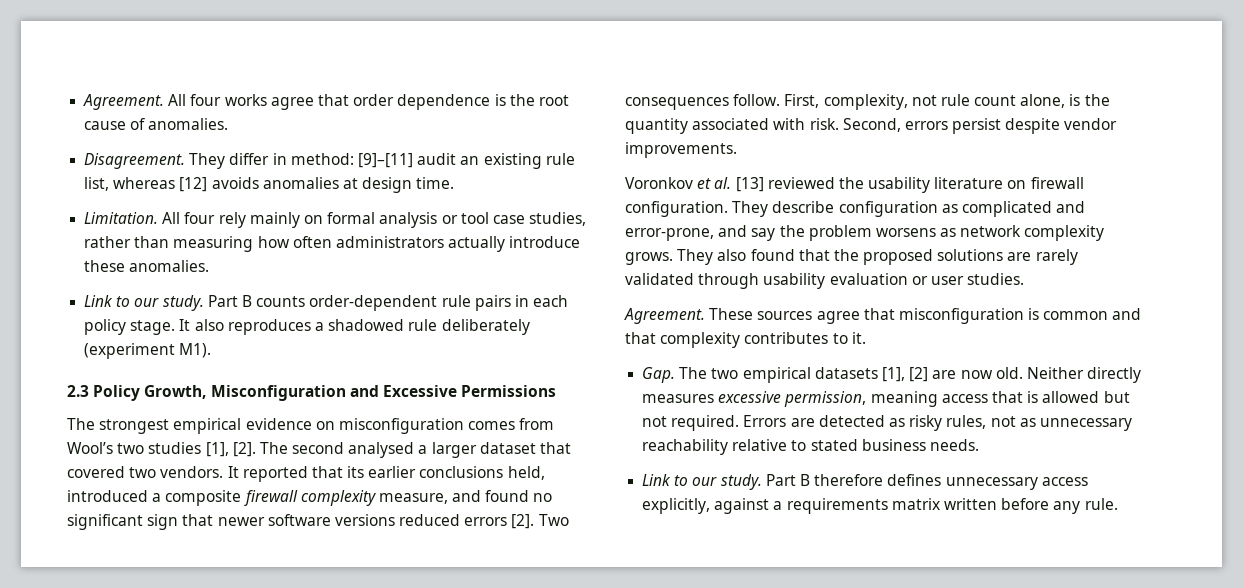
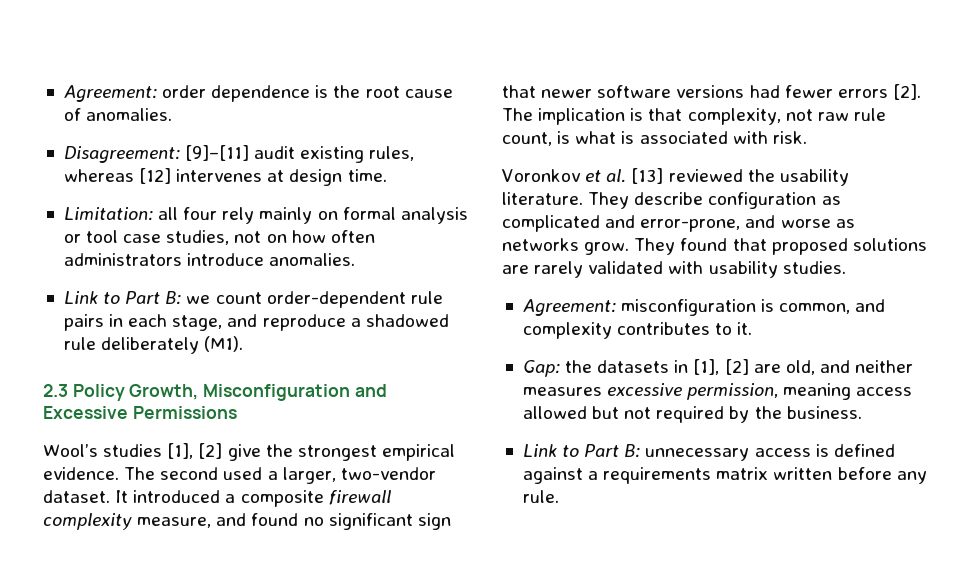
[83,94,349,110] Agreement. All four works agree that -> [63,85,157,102] Agreement:
[84,153,575,169] [84,177,339,192] Disagreement. They differ in method: [9]–[11] audit an existing rule list, whereas [12] avoids anomalies -> [63,145,415,163] [63,168,263,184] Disagreement: [9]–[11] audit existing rules, whereas [12] intervenes
[84,212,181,224] Limitation. All -> [63,207,179,221] Limitation: all
[84,236,581,252] [84,260,210,272] [84,295,306,311] rather than measuring how often administrators actually introduce these anomalies. // Link to our study. Part B counts -> [234,230,375,243] [63,253,356,266] [63,291,262,305] not on how often administrators introduce anomalies. // Link to Part B: we count
[84,319,311,335] policy stage. It also reproduces -> [172,314,346,331] stage, and reproduce
[84,343,212,359] (experiment M1). -> [204,336,244,352] (M1).
[67,418,555,434] [67,442,572,458] [67,466,545,482] The strongest empirical evidence on misconfiguration comes from Wool’s two studies [1], [2]. The second analysed a larger dataset that covered two vendors. It reported that its earlier conclusions held, -> [43,443,455,461] [43,467,436,484] [43,490,129,503] Wool’s studies [1], [2] give the strongest empirical evidence. The second used a larger, two-vendor dataset. It
[399,514,569,529] [625,94,1110,110] [625,118,1118,134] [625,142,737,158] reduced errors [2]. Two consequences follow. First, complexity, not rule count alone, is the quantity associated with risk. Second, errors persist despite vendor improvements. -> [749,84,921,100] [502,108,886,125] [502,131,807,146] had fewer errors [2]. The implication is that complexity, not raw rule count, is what is associated with risk.
[934,177,1084,189] [625,201,728,217] literature on firewall configuration. -> [502,192,583,205] literature.
[751,225,1105,241] [625,249,747,265] say the problem worsens as network complexity grows. They also -> [780,219,855,228] [502,238,676,255] worse as networks grow. They
[833,249,859,261] the -> (767, 244) none
[698,273,1025,289] [624,308,1142,324] [625,332,866,348] [642,367,1142,383] through usability evaluation or user studies. // Agreement. These sources agree that misconfiguration is common and that complexity contributes to it. // Gap. The two empirical datasets [1], [2] are now old. Neither directly -> [668,261,846,278] [522,299,886,316] [522,322,753,339] [522,359,914,377] with usability studies. // Agreement: misconfiguration is common, and complexity contributes to it. // Gap: the datasets in [1], [2] are old, and neither
[991,391,1039,403] that is -> (913, 391) none
[671,415,1132,431] [642,439,979,455] [642,474,1088,490] [642,498,711,514] required. Errors are detected as risky rules, not as unnecessary reachability relative to stated business needs. // Link to our study. Part B therefore defines unnecessary access explicitly, -> [656,406,862,423] [522,444,895,461] required by the business. // Link to Part B: unnecessary access is defined

